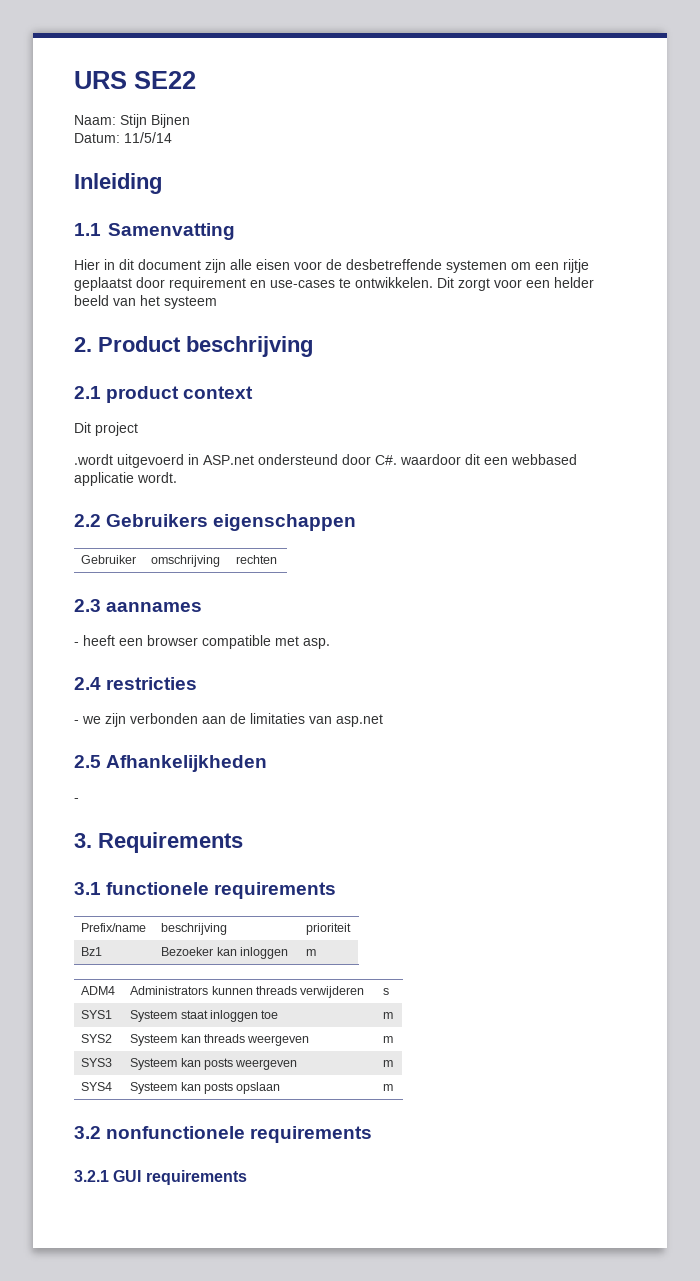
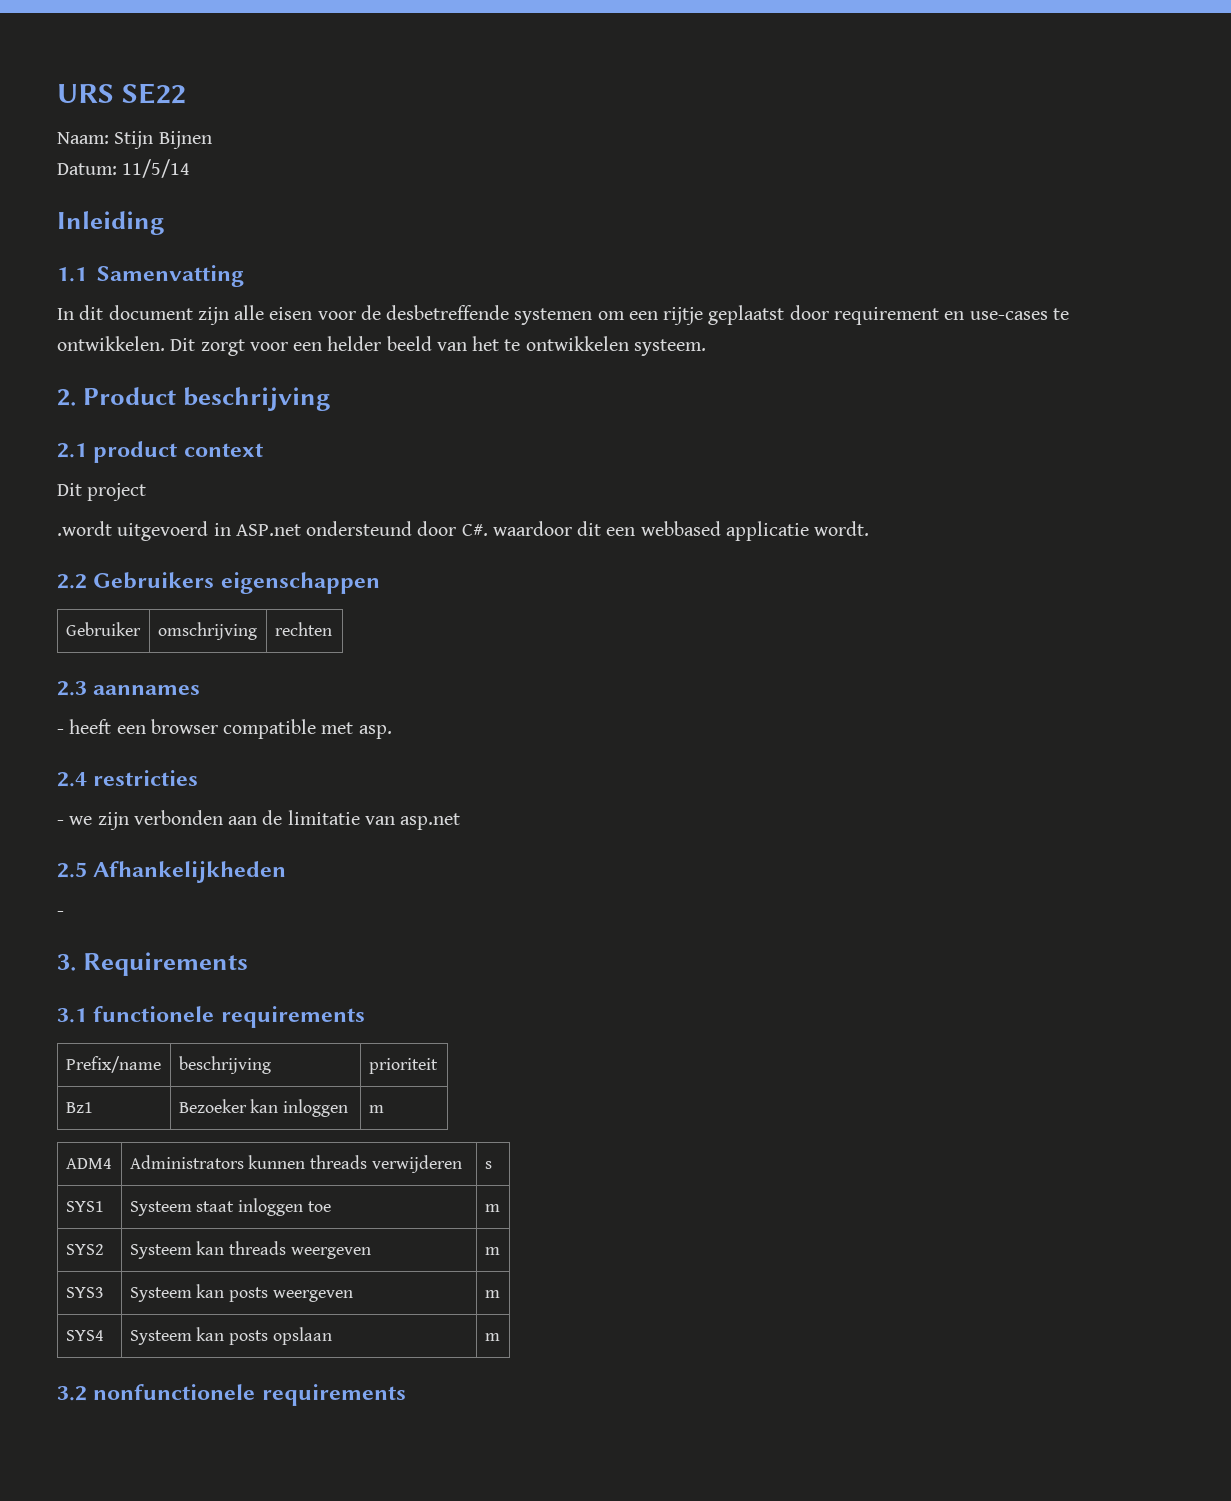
[74,259,115,270] Hier in -> [57,308,74,320] In
[164,296,217,309] systeem -> [504,336,706,356] te ontwikkelen systeem.
[250,713,305,724] limitaties -> [287,810,360,825] limitatie
[74,1170,247,1185] // 3.2.1 GUI requirements -> (406, 1395) none

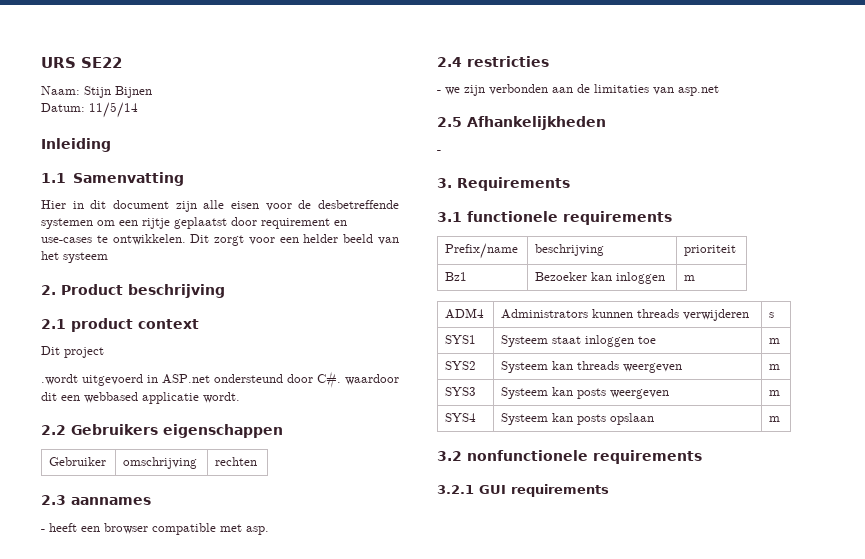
[57,308,74,320] In -> [41,200,84,209] Hier in
[504,336,706,356] te ontwikkelen systeem. -> [63,252,108,263] systeem
[287,810,360,825] limitatie -> [594,84,649,93] limitaties
(406, 1395) none -> [437,484,609,497] // 3.2.1 GUI requirements

